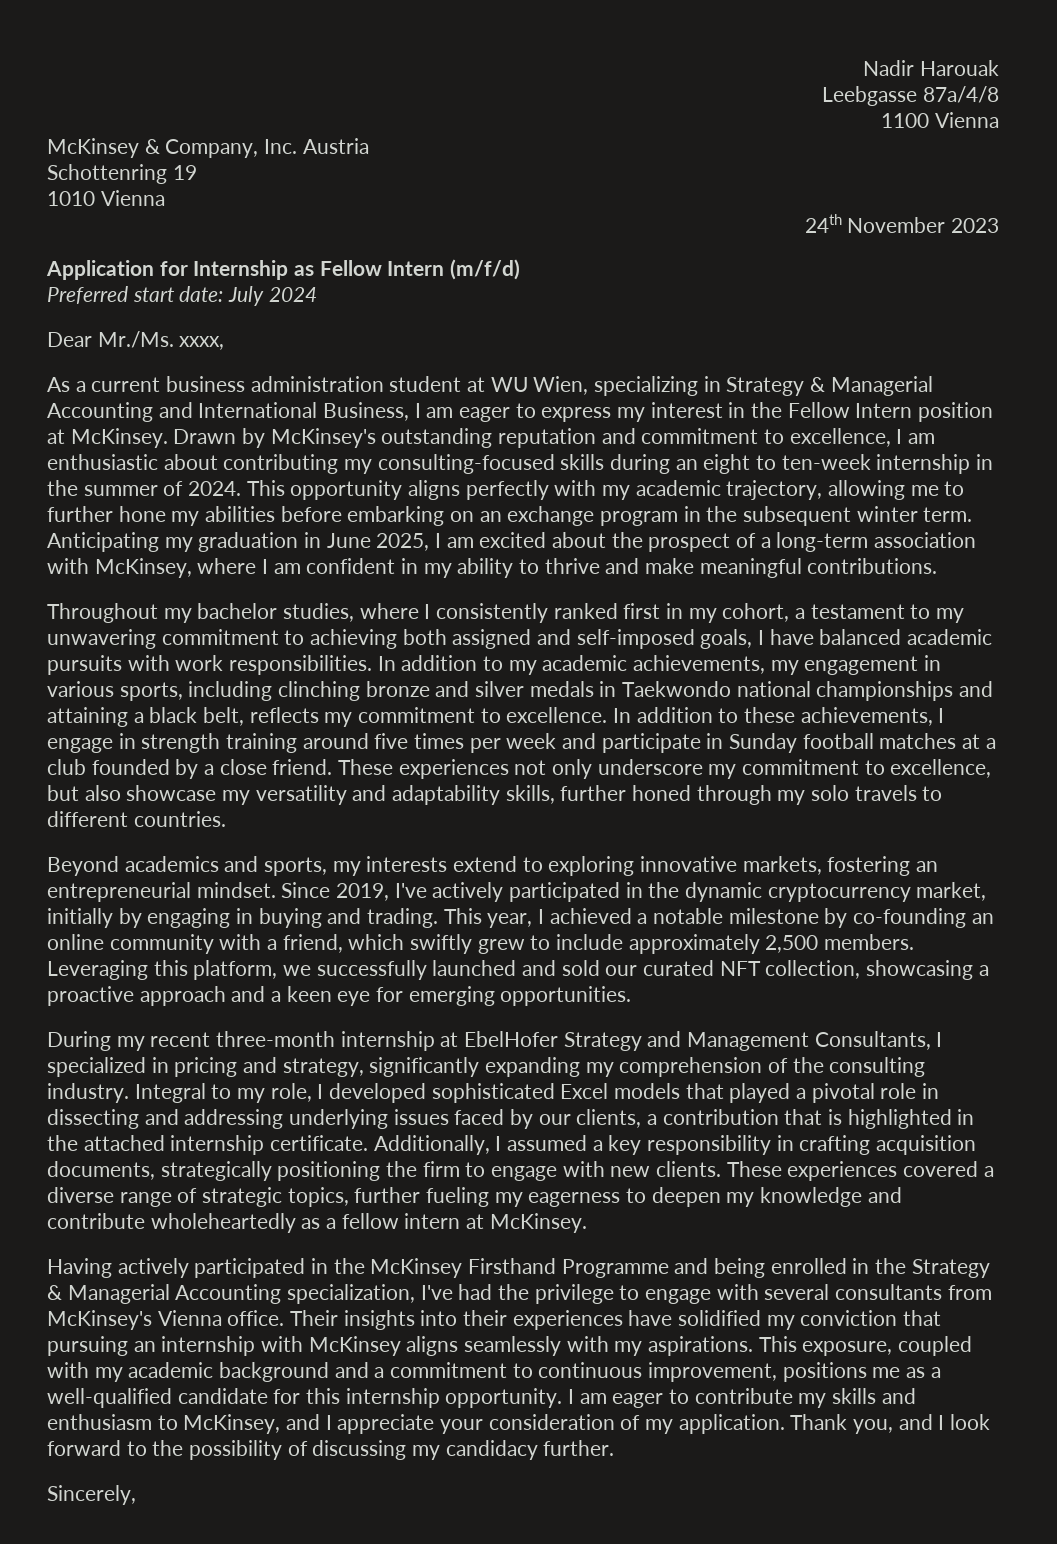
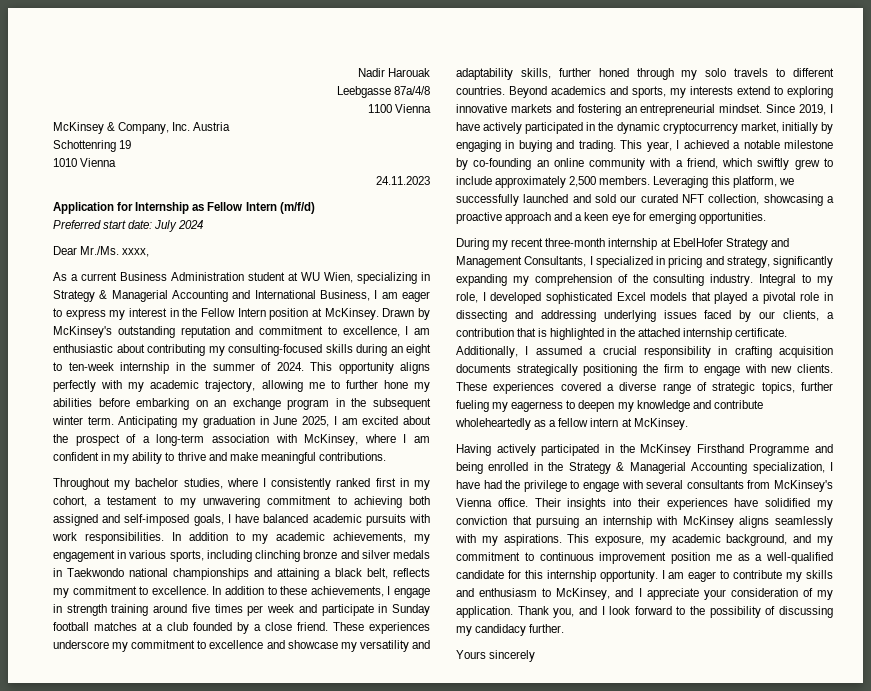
[804,214,999,233] 24th November 2023 -> [376,176,430,185] 24.11.2023
[166,376,384,392] business administration -> [120,272,244,281] Business Administration
[514,759,593,779] not only -> (430, 628) none
[890,759,992,778] [47,785,121,801] excellence, but also -> [209,640,285,649] excellence and
(226, 819) // -> (505, 90) none
[742,856,822,875] markets, -> [510,104,574,113] markets and
[394,883,427,898] I've -> [829,104,833,113] [456,122,480,131] I have
[608,1135,642,1155] key -> [602,346,637,355] crucial
[47,1161,155,1180] documents, -> [456,364,511,373] documents
[420,1285,453,1300] I've -> [830,462,833,471] [456,480,480,489] I have
[898,1336,973,1356] [47,1362,385,1382] coupled with my academic background and a -> [649,534,833,546] my academic background, and my
[648,1362,867,1382] improvement, positions -> [599,552,710,564] improvement position
[47,1485,136,1505] Sincerely, -> [456,650,536,662] Yours sincerely

